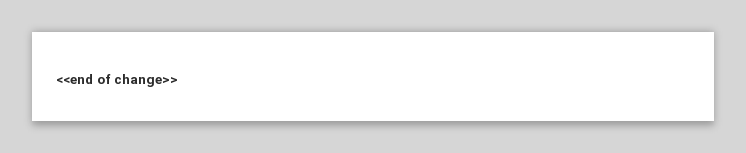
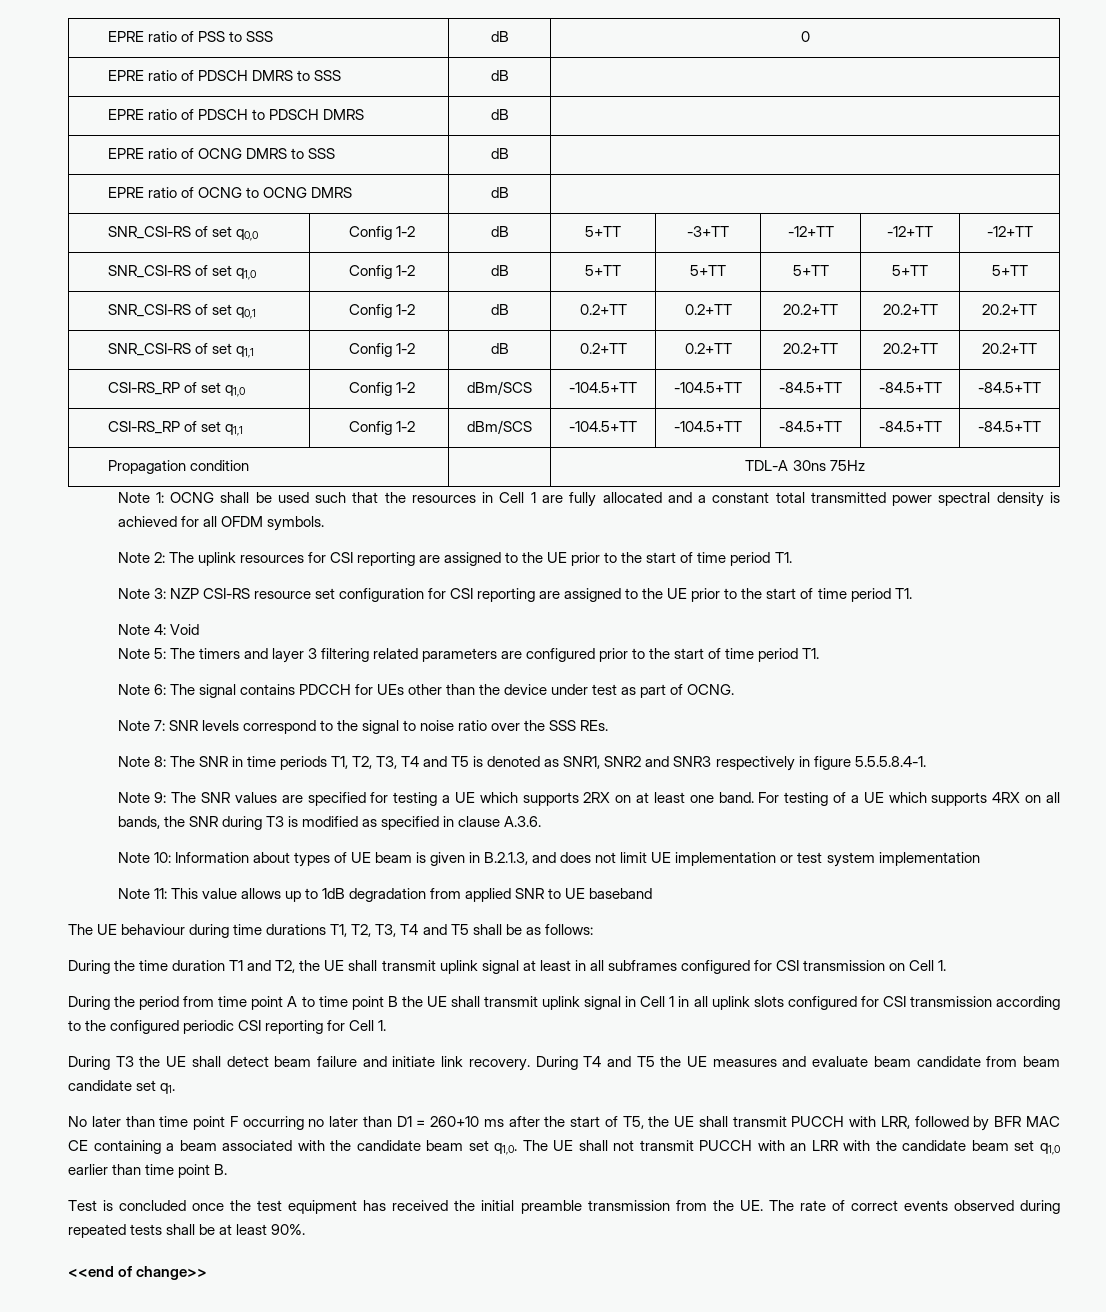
(56, 79) none -> [107,31,274,42] [490,31,509,42] [800,31,810,42] [107,70,342,81] [490,70,509,81] [107,109,365,120] [490,109,509,120] [107,148,336,159] [490,148,509,159] [107,187,353,198] [490,187,509,198] [107,226,259,241] [348,226,416,240] [490,226,509,237] [585,226,621,237] [687,226,729,237] [787,226,834,237] [887,226,933,237] [986,226,1033,237] [107,265,257,280] [348,265,416,279] [490,265,509,276] [585,265,621,276] [690,265,726,276] [792,265,829,276] [892,265,928,276] [991,265,1028,276] [107,304,257,319] [348,304,416,318] [490,304,509,315] [579,304,627,315] [684,304,732,315] [783,304,838,315] [882,304,938,315] [982,304,1037,315] [107,343,255,358] [348,343,416,357] [490,343,509,354] [579,343,627,354] [684,343,732,354] [783,343,838,354] [882,343,938,354] [982,343,1037,354] [107,382,246,397] [348,382,416,396] [467,381,532,395] [569,382,637,393] [674,382,742,393] [779,382,842,393] [878,382,942,393] [978,382,1041,393] [107,421,244,436] [348,421,416,435] [467,420,532,434] [569,421,637,432] [674,421,742,432] [779,421,842,432] [878,421,942,432] [978,421,1041,432] [107,460,250,474] [745,460,865,471] [117,492,1060,507] [117,516,324,531] [117,552,792,566] [117,588,912,602] [117,624,199,635] [117,648,820,663] [117,684,735,698] [117,720,609,734] [117,756,926,771] [117,792,1061,806] [117,816,542,830] [117,852,980,867] [117,888,653,902] [68,924,593,938] [68,960,947,974] [68,996,1060,1010] [68,1020,387,1034] [68,1056,1061,1071] [68,1080,176,1094] [68,1116,1061,1131] [68,1140,1060,1155] [68,1164,228,1178] [68,1200,1060,1214] [68,1224,306,1238] EPRE ratio of PSS to SSS | dB | 0 // EPRE ratio of PDSCH DMRS to SSS | dB | // EPRE ratio of PDSCH to PDSCH DMRS | dB | // EPRE ratio of OCNG DMRS to SSS | dB | // EPRE ratio of OCNG to OCNG DMRS | dB | // SNR_CSI-RS of set q0,0 | Config 1-2 | dB | 5+TT | -3+TT | -12+TT | -12+TT | -12+TT // SNR_CSI-RS of set q1,0 | Config 1-2 | dB | 5+TT | 5+TT | 5+TT | 5+TT | 5+TT // SNR_CSI-RS of set q0,1 | Config 1-2 | dB | 0.2+TT | 0.2+TT | 20.2+TT | 20.2+TT | 20.2+TT // SNR_CSI-RS of set q1,1 | Config 1-2 | dB | 0.2+TT | 0.2+TT | 20.2+TT | 20.2+TT | 20.2+TT // CSI-RS_RP of set q1,0 | Config 1-2 | dBm/SCS | -104.5+TT | -104.5+TT | -84.5+TT | -84.5+TT | -84.5+TT // CSI-RS_RP of set q1,1 | Config 1-2 | dBm/SCS | -104.5+TT | -104.5+TT | -84.5+TT | -84.5+TT | -84.5+TT // Propagation condition | | TDL-A 30ns 75Hz // Note 1: OCNG shall be used such that the resources in Cell 1 are fully allocated and a constant total transmitted power spectral density is achieved for all OFDM symbols. // Note 2: The uplink resources for CSI reporting are assigned to the UE prior to the start of time period T1. // Note 3: NZP CSI-RS resource set configuration for CSI reporting are assigned to the UE prior to the start of time period T1. // Note 4: Void // Note 5: The timers and layer 3 filtering related parameters are configured prior to the start of time period T1. // Note 6: The signal contains PDCCH for UEs other than the device under test as part of OCNG. // Note 7: SNR levels correspond to the signal to noise ratio over the SSS REs. // Note 8: The SNR in time periods T1, T2, T3, T4 and T5 is denoted as SNR1, SNR2 and SNR3 respectively in figure 5.5.5.8.4-1. // Note 9: The SNR values are specified for testing a UE which supports 2RX on at least one band. For testing of a UE which supports 4RX on all bands, the SNR during T3 is modified as specified in clause A.3.6. // Note 10: Information about types of UE beam is given in B.2.1.3, and does not limit UE implementation or test system implementation // Note 11: This value allows up to 1dB degradation from applied SNR to UE baseband // The UE behaviour during time durations T1, T2, T3, T4 and T5 shall be as follows: // During the time duration T1 and T2, the UE shall transmit uplink signal at least in all subframes configured for CSI transmission on Cell 1. // During the period from time point A to time point B the UE shall transmit uplink signal in Cell 1 in all uplink slots configured for CSI transmission according to the configured periodic CSI reporting for Cell 1. // During T3 the UE shall detect beam failure and initiate link recovery. During T4 and T5 the UE measures and evaluate beam candidate from beam candidate set q1. // No later than time point F occurring no later than D1 = 260+10 ms after the start of T5, the UE shall transmit PUCCH with LRR, followed by BFR MAC CE containing a beam associated with the candidate beam set q1,0. The UE shall not transmit PUCCH with an LRR with the candidate beam set q1,0 earlier than time point B. // Test is concluded once the test equipment has received the initial preamble transmission from the UE. The rate of correct events observed during repeated tests shall be at least 90%. //

